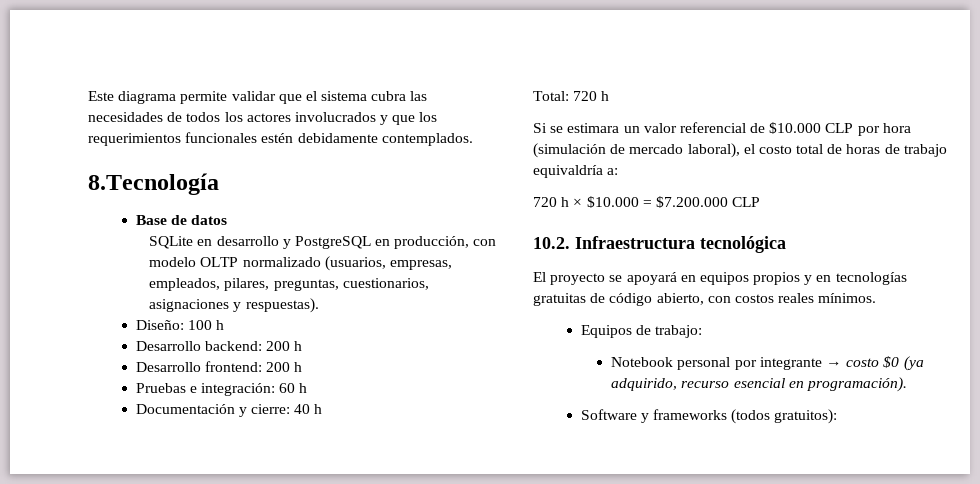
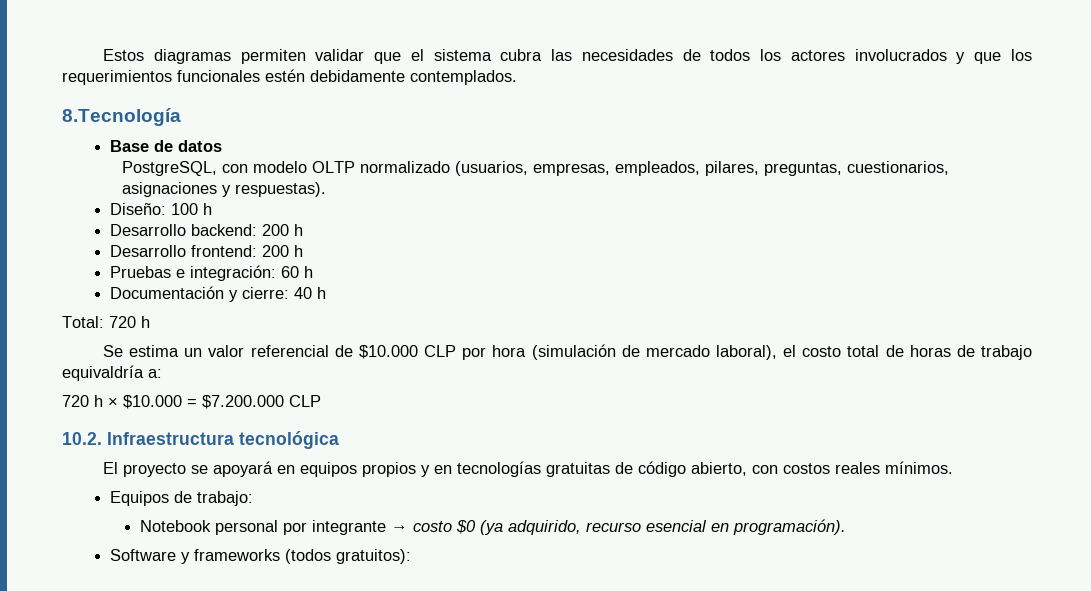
[88,91,228,104] Este diagrama permite -> [103,49,306,64] Estos diagramas permiten
[149,236,470,249] SQLite en desarrollo y PostgreSQL en producción, -> [121,161,217,176] PostgreSQL,
[533,123,620,133] Si se estimara -> [103,345,180,357] Se estima

